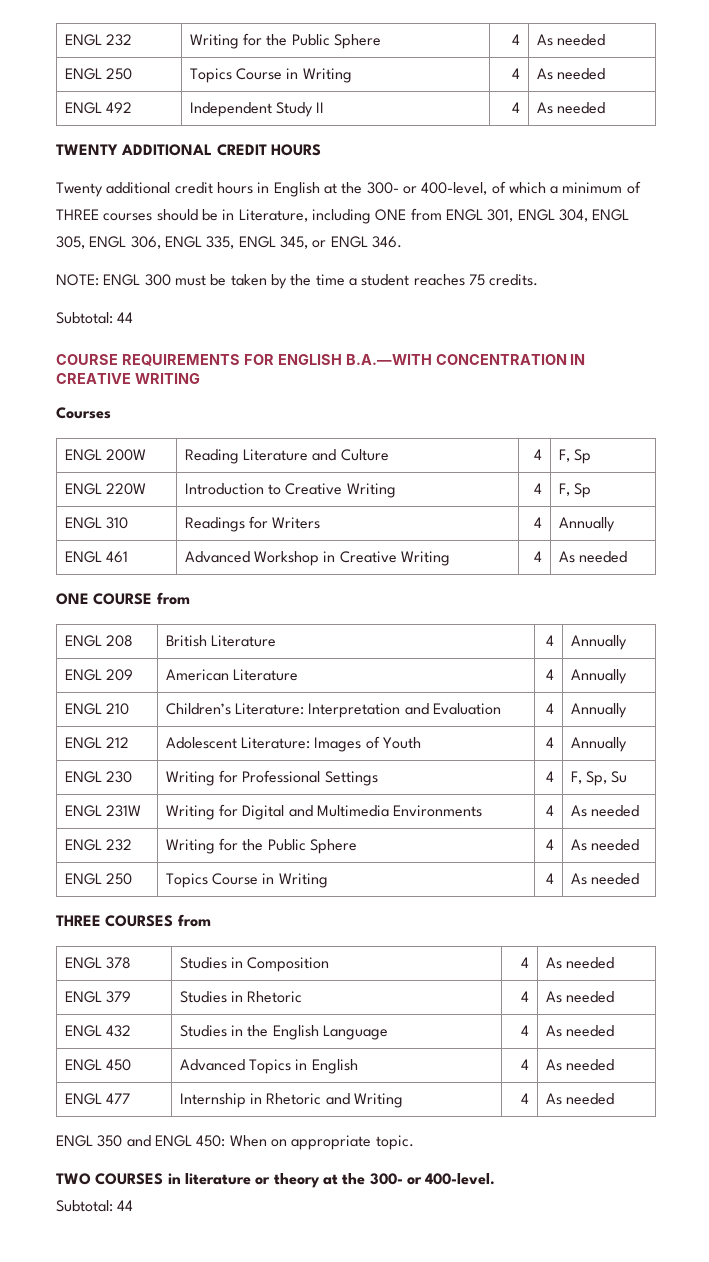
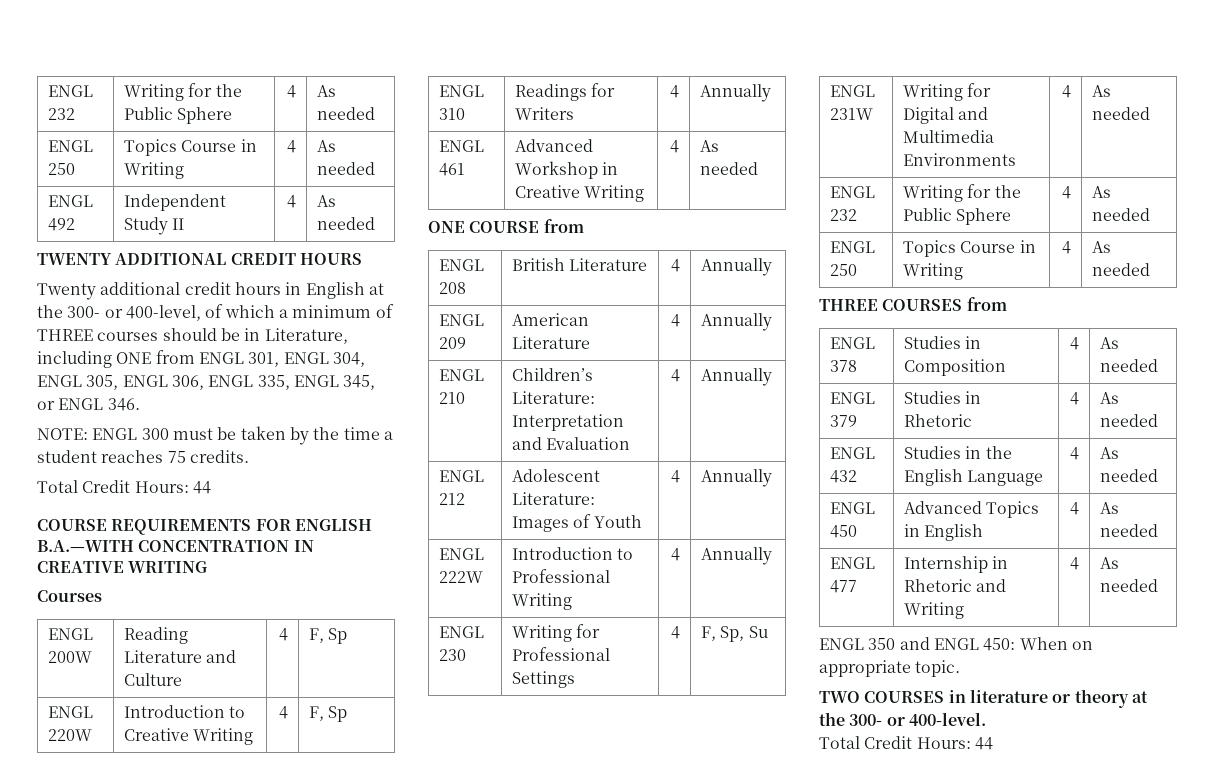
[56,312,113,324] Subtotal: -> [37,480,189,493] Total Credit Hours:
(627, 744) none -> [438,548,484,560] [438,571,483,583] [511,547,634,560] [511,569,610,583] [511,593,572,610] [671,548,681,561] [700,547,772,565] // ENGL 222W | Introduction to Professional Writing | 4 | Annually
[56,1200,113,1212] Subtotal: -> [819,736,971,749] Total Credit Hours:

